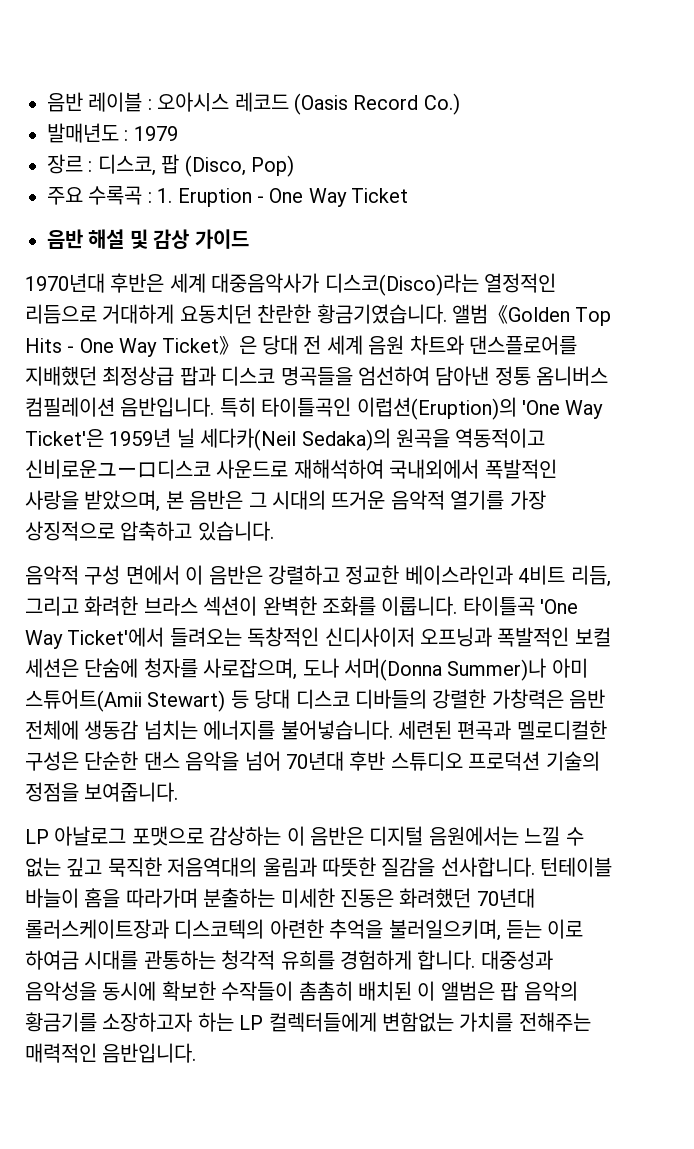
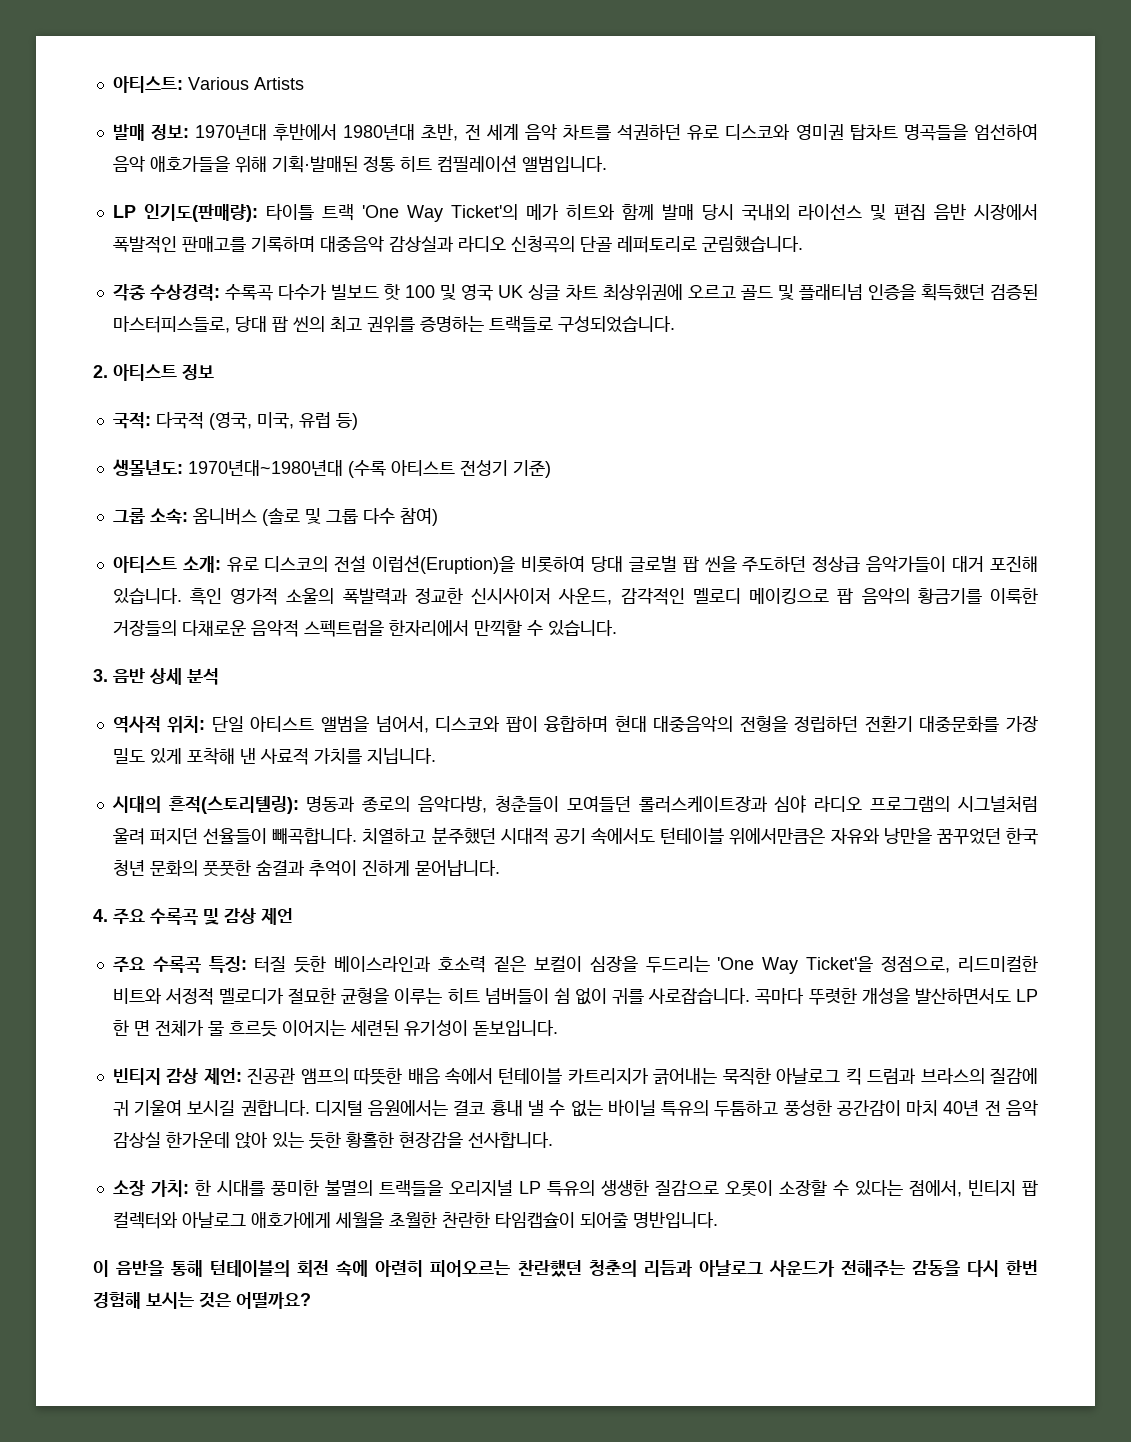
[47,92,460,115] [47,123,178,143] [47,154,294,177] [47,186,409,207] [47,229,249,249] [25,273,556,296] [25,304,612,326] [25,335,577,357] [25,366,609,386] [25,397,604,420] [25,428,546,451] [25,459,557,479] [25,490,546,512] [25,521,274,541] [25,565,611,587] [25,596,579,616] [25,627,611,649] [25,658,588,681] [25,689,606,712] [25,720,607,740] [25,751,600,771] [25,782,179,802] [25,826,584,846] [25,857,613,877] [25,888,535,908] [25,919,584,941] [25,950,553,970] [25,981,578,1001] [25,1012,591,1032] [25,1043,197,1063] 음반 레이블 : 오아시스 레코드 (Oasis Record Co.) // 발매년도 : 1979 // 장르 : 디스코, 팝 (Disco, Pop) // 주요 수록곡 : 1. Eruption - One Way Ticket // 음반 해설 및 감상 가이드 // 1970년대 후반은 세계 대중음악사가 디스코(Disco)라는 열정적인 리듬으로 거대하게 요동치던 찬란한 황금기였습니다. 앨범《Golden Top Hits - One Way Ticket》은 당대 전 세계 음원 차트와 댄스플로어를 지배했던 최정상급 팝과 디스코 명곡들을 엄선하여 담아낸 정통 옴니버스 컴필레이션 음반입니다. 특히 타이틀곡인 이럽션(Eruption)의 'One Way Ticket'은 1959년 닐 세다카(Neil Sedaka)의 원곡을 역동적이고 신비로운ユーロ디스코 사운드로 재해석하여 국내외에서 폭발적인 사랑을 받았으며, 본 음반은 그 시대의 뜨거운 음악적 열기를 가장 상징적으로 압축하고 있습니다. // 음악적 구성 면에서 이 음반은 강렬하고 정교한 베이스라인과 4비트 리듬, 그리고 화려한 브라스 섹션이 완벽한 조화를 이룹니다. 타이틀곡 'One Way Ticket'에서 들려오는 독창적인 신디사이저 오프닝과 폭발적인 보컬 세션은 단숨에 청자를 사로잡으며, 도나 서머(Donna Summer)나 아미 스튜어트(Amii Stewart) 등 당대 디스코 디바들의 강렬한 가창력은 음반 전체에 생동감 넘치는 에너지를 불어넣습니다. 세련된 편곡과 멜로디컬한 구성은 단순한 댄스 음악을 넘어 70년대 후반 스튜디오 프로덕션 기술의 정점을 보여줍니다. // LP 아날로그 포맷으로 감상하는 이 음반은 디지털 음원에서는 느낄 수 없는 깊고 묵직한 저음역대의 울림과 따뜻한 질감을 선사합니다. 턴테이블 바늘이 홈을 따라가며 분출하는 미세한 진동은 화려했던 70년대 롤러스케이트장과 디스코텍의 아련한 추억을 불러일으키며, 듣는 이로 하여금 시대를 관통하는 청각적 유희를 경험하게 합니다. 대중성과 음악성을 동시에 확보한 수작들이 촘촘히 배치된 이 앨범은 팝 음악의 황금기를 소장하고자 하는 LP 컬렉터들에게 변함없는 가치를 전해주는 매력적인 음반입니다. -> [112,76,304,93] [112,123,1039,141] [112,155,607,173] [112,203,1038,222] [112,236,803,253] [112,284,1038,301] [112,316,675,333] [93,364,214,381] [112,412,358,430] [111,459,551,478] [112,508,438,526] [112,555,1038,574] [112,588,1038,605] [112,620,617,637] [93,668,219,685] [112,715,1038,733] [112,748,436,765] [111,795,1038,814] [112,827,1038,845] [112,859,500,877] [93,908,293,925] [112,955,1038,974] [112,988,1039,1005] [112,1020,558,1037] [112,1067,1039,1085] [112,1099,1038,1117] [112,1131,553,1149] [112,1180,1038,1197] [112,1211,718,1229] [93,1260,1038,1277] [93,1292,311,1309] 아티스트: Various Artists // 발매 정보: 1970년대 후반에서 1980년대 초반, 전 세계 음악 차트를 석권하던 유로 디스코와 영미권 탑차트 명곡들을 엄선하여 음악 애호가들을 위해 기획·발매된 정통 히트 컴필레이션 앨범입니다. // LP 인기도(판매량): 타이틀 트랙 'One Way Ticket'의 메가 히트와 함께 발매 당시 국내외 라이선스 및 편집 음반 시장에서 폭발적인 판매고를 기록하며 대중음악 감상실과 라디오 신청곡의 단골 레퍼토리로 군림했습니다. // 각종 수상경력: 수록곡 다수가 빌보드 핫 100 및 영국 UK 싱글 차트 최상위권에 오르고 골드 및 플래티넘 인증을 획득했던 검증된 마스터피스들로, 당대 팝 씬의 최고 권위를 증명하는 트랙들로 구성되었습니다. // 2. 아티스트 정보 // 국적: 다국적 (영국, 미국, 유럽 등) // 생몰년도: 1970년대~1980년대 (수록 아티스트 전성기 기준) // 그룹 소속: 옴니버스 (솔로 및 그룹 다수 참여) // 아티스트 소개: 유로 디스코의 전설 이럽션(Eruption)을 비롯하여 당대 글로벌 팝 씬을 주도하던 정상급 음악가들이 대거 포진해 있습니다. 흑인 영가적 소울의 폭발력과 정교한 신시사이저 사운드, 감각적인 멜로디 메이킹으로 팝 음악의 황금기를 이룩한 거장들의 다채로운 음악적 스펙트럼을 한자리에서 만끽할 수 있습니다. // 3. 음반 상세 분석 // 역사적 위치: 단일 아티스트 앨범을 넘어서, 디스코와 팝이 융합하며 현대 대중음악의 전형을 정립하던 전환기 대중문화를 가장 밀도 있게 포착해 낸 사료적 가치를 지닙니다. // 시대의 흔적(스토리텔링): 명동과 종로의 음악다방, 청춘들이 모여들던 롤러스케이트장과 심야 라디오 프로그램의 시그널처럼 울려 퍼지던 선율들이 빼곡합니다. 치열하고 분주했던 시대적 공기 속에서도 턴테이블 위에서만큼은 자유와 낭만을 꿈꾸었던 한국 청년 문화의 풋풋한 숨결과 추억이 진하게 묻어납니다. // 4. 주요 수록곡 및 감상 제언 // 주요 수록곡 특징: 터질 듯한 베이스라인과 호소력 짙은 보컬이 심장을 두드리는 'One Way Ticket'을 정점으로, 리드미컬한 비트와 서정적 멜로디가 절묘한 균형을 이루는 히트 넘버들이 쉼 없이 귀를 사로잡습니다. 곡마다 뚜렷한 개성을 발산하면서도 LP 한 면 전체가 물 흐르듯 이어지는 세련된 유기성이 돋보입니다. // 빈티지 감상 제언: 진공관 앰프의 따뜻한 배음 속에서 턴테이블 카트리지가 긁어내는 묵직한 아날로그 킥 드럼과 브라스의 질감에 귀 기울여 보시길 권합니다. 디지털 음원에서는 결코 흉내 낼 수 없는 바이닐 특유의 두툼하고 풍성한 공간감이 마치 40년 전 음악 감상실 한가운데 앉아 있는 듯한 황홀한 현장감을 선사합니다. // 소장 가치: 한 시대를 풍미한 불멸의 트랙들을 오리지널 LP 특유의 생생한 질감으로 오롯이 소장할 수 있다는 점에서, 빈티지 팝 컬렉터와 아날로그 애호가에게 세월을 초월한 찬란한 타임캡슐이 되어줄 명반입니다. // 이 음반을 통해 턴테이블의 회전 속에 아련히 피어오르는 찬란했던 청춘의 리듬과 아날로그 사운드가 전해주는 감동을 다시 한번 경험해 보시는 것은 어떨까요?

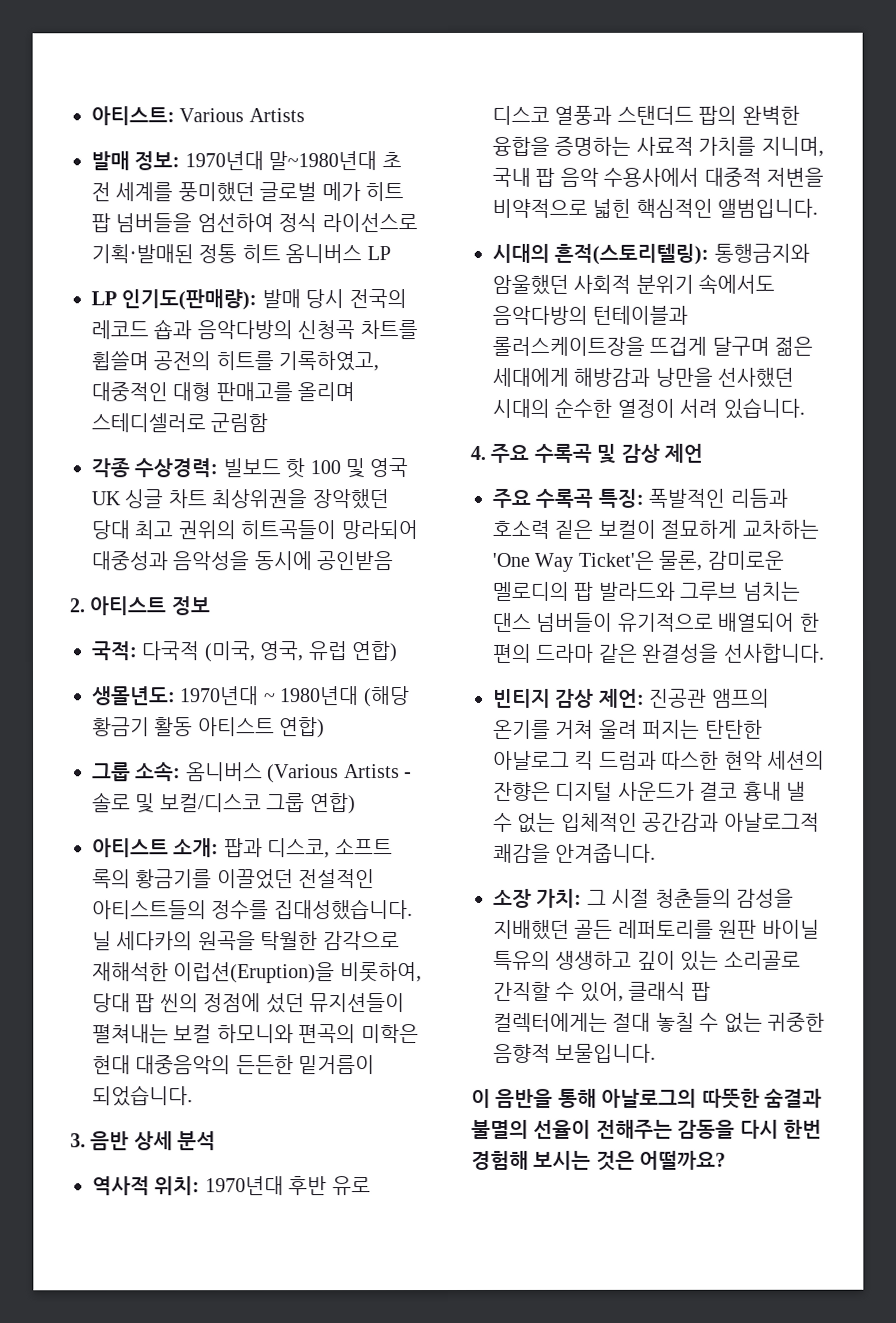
[273,123,1039,141] [112,156,267,173] 후반에서 1980년대 초반, 전 세계 음악 차트를 석권하던 유로 디스코와 영미권 탑차트 명곡들을 엄선하여 음악 애호가들을 위해 -> [268,151,402,171] [91,182,404,203] [91,213,418,233] 말~1980년대 초 전 세계를 풍미했던 글로벌 메가 히트 팝 넘버들을 엄선하여 정식 라이선스로
[436,155,607,172] 컴필레이션 앨범입니다. -> [285,244,391,264] 옴니버스 LP
[265,203,1038,222] [112,236,803,253] 타이틀 트랙 'One Way Ticket'의 메가 히트와 함께 발매 당시 국내외 라이선스 및 편집 음반 시장에서 폭발적인 판매고를 기록하며 대중음악 감상실과 라디오 신청곡의 단골 레퍼토리로 군림했습니다. -> [261,289,407,309] [91,319,418,340] [91,351,380,372] [91,382,356,402] [91,413,269,433] 발매 당시 전국의 레코드 숍과 음악다방의 신청곡 차트를 휩쓸며 공전의 히트를 기록하였고, 대중적인 대형 판매고를 올리며 스테디셀러로 군림함
[224,284,327,301] 수록곡 다수가 -> (219, 468) none
[602,284,1038,301] [112,316,675,333] 최상위권에 오르고 골드 및 플래티넘 인증을 획득했던 검증된 마스터피스들로, 당대 팝 씬의 최고 권위를 증명하는 트랙들로 구성되었습니다. -> [211,489,389,510] [91,520,418,540] [91,551,394,571] 최상위권을 장악했던 당대 최고 권위의 히트곡들이 망라되어 대중성과 음악성을 동시에 공인받음
[208,412,358,430] [111,459,551,478] [112,508,438,526] [112,555,1038,574] [112,588,1038,605] [112,620,617,637] (영국, 미국, 유럽 등) // 생몰년도: 1970년대~1980년대 (수록 아티스트 전성기 기준) // 그룹 소속: 옴니버스 (솔로 및 그룹 다수 참여) // 아티스트 소개: 유로 디스코의 전설 이럽션(Eruption)을 비롯하여 당대 글로벌 팝 씬을 주도하던 정상급 음악가들이 대거 포진해 있습니다. 흑인 영가적 소울의 폭발력과 정교한 신시사이저 사운드, 감각적인 멜로디 메이킹으로 팝 음악의 황금기를 이룩한 거장들의 다채로운 음악적 스펙트럼을 한자리에서 만끽할 수 있습니다. -> [203,641,398,663] [92,686,410,708] [92,717,326,739] [92,762,412,784] [92,792,356,815] [92,838,393,859] [92,869,376,890] [92,899,413,921] [92,931,400,951] [92,962,422,984] [92,993,405,1014] [92,1024,419,1044] [92,1055,376,1075] [92,1085,193,1107] (미국, 영국, 유럽 연합) // 생몰년도: 1970년대 ~ 1980년대 (해당 황금기 활동 아티스트 연합) // 그룹 소속: 옴니버스 (Various Artists - 솔로 및 보컬/디스코 그룹 연합) // 아티스트 소개: 팝과 디스코, 소프트 록의 황금기를 이끌었던 전설적인 아티스트들의 정수를 집대성했습니다. 닐 세다카의 원곡을 탁월한 감각으로 재해석한 이럽션(Eruption)을 비롯하여, 당대 팝 씬의 정점에 섰던 뮤지션들이 펼쳐내는 보컬 하모니와 편곡의 미학은 현대 대중음악의 든든한 밑거름이 되었습니다.
[211,715,1038,733] [112,748,436,765] [111,795,1038,814] [112,827,1038,845] [112,859,500,877] 단일 아티스트 앨범을 넘어서, 디스코와 팝이 융합하며 현대 대중음악의 전형을 정립하던 전환기 대중문화를 가장 밀도 있게 포착해 낸 사료적 가치를 지닙니다. // 시대의 흔적(스토리텔링): 명동과 종로의 음악다방, 청춘들이 모여들던 롤러스케이트장과 심야 라디오 프로그램의 시그널처럼 울려 퍼지던 선율들이 빼곡합니다. 치열하고 분주했던 시대적 공기 속에서도 턴테이블 위에서만큼은 자유와 낭만을 꿈꾸었던 한국 청년 문화의 풋풋한 숨결과 추억이 진하게 묻어납니다. -> [204,1176,371,1196] [492,105,800,125] [492,136,824,157] [492,167,824,187] [492,198,819,218] [492,243,810,265] [492,273,776,295] [492,305,689,325] [492,336,814,356] [492,367,795,388] [492,397,805,419] 1970년대 후반 유로 디스코 열풍과 스탠더드 팝의 완벽한 융합을 증명하는 사료적 가치를 지니며, 국내 팝 음악 수용사에서 대중적 저변을 비약적으로 넓힌 핵심적인 앨범입니다. // 시대의 흔적(스토리텔링): 통행금지와 암울했던 사회적 분위기 속에서도 음악다방의 턴테이블과 롤러스케이트장을 뜨겁게 달구며 젊은 세대에게 해방감과 낭만을 선사했던 시대의 순수한 열정이 서려 있습니다.
[254,955,1038,974] [112,988,1039,1005] [112,1020,558,1037] 터질 듯한 베이스라인과 호소력 짙은 보컬이 심장을 두드리는 'One Way Ticket'을 정점으로, 리드미컬한 비트와 서정적 멜로디가 절묘한 균형을 이루는 히트 넘버들이 쉼 없이 귀를 사로잡습니다. 곡마다 뚜렷한 개성을 발산하면서도 LP 한 면 전체가 물 흐르듯 이어지는 세련된 유기성이 돋보입니다. -> [648,488,788,508] [492,519,819,539] [492,550,784,572] [492,581,800,601] [492,612,819,632] [492,643,825,663] 폭발적인 리듬과 호소력 짙은 보컬이 절묘하게 교차하는 'One Way Ticket'은 물론, 감미로운 멜로디의 팝 발라드와 그루브 넘치는 댄스 넘버들이 유기적으로 배열되어 한 편의 드라마 같은 완결성을 선사합니다.
[354,1067,1039,1085] [112,1100,449,1116] 따뜻한 배음 속에서 턴테이블 카트리지가 긁어내는 묵직한 아날로그 킥 드럼과 브라스의 질감에 귀 기울여 보시길 권합니다. 디지털 음원에서는 -> [493,719,763,739] [493,750,825,770] [493,781,695,801] 온기를 거쳐 울려 퍼지는 탄탄한 아날로그 킥 드럼과 따스한 현악 세션의 잔향은 디지털 사운드가
[607,1099,1038,1117] [112,1131,553,1149] [112,1180,1038,1197] [112,1211,718,1229] [93,1260,835,1277] 바이닐 특유의 두툼하고 풍성한 공간감이 마치 40년 전 음악 감상실 한가운데 앉아 있는 듯한 황홀한 현장감을 선사합니다. // 소장 가치: 한 시대를 풍미한 불멸의 트랙들을 오리지널 LP 특유의 생생한 질감으로 오롯이 소장할 수 있다는 점에서, 빈티지 팝 컬렉터와 아날로그 애호가에게 세월을 초월한 찬란한 타임캡슐이 되어줄 명반입니다. // 이 음반을 통해 턴테이블의 회전 속에 아련히 피어오르는 찬란했던 청춘의 리듬과 아날로그 사운드가 -> [560,812,820,832] [493,843,657,863] [493,888,794,908] [493,919,820,940] [493,950,801,971] [493,981,711,1002] [493,1012,825,1033] [493,1043,657,1063] [471,1088,822,1109] [471,1119,592,1139] 입체적인 공간감과 아날로그적 쾌감을 안겨줍니다. // 소장 가치: 그 시절 청춘들의 감성을 지배했던 골든 레퍼토리를 원판 바이닐 특유의 생생하고 깊이 있는 소리골로 간직할 수 있어, 클래식 팝 컬렉터에게는 절대 놓칠 수 없는 귀중한 음향적 보물입니다. // 이 음반을 통해 아날로그의 따뜻한 숨결과 불멸의 선율이

